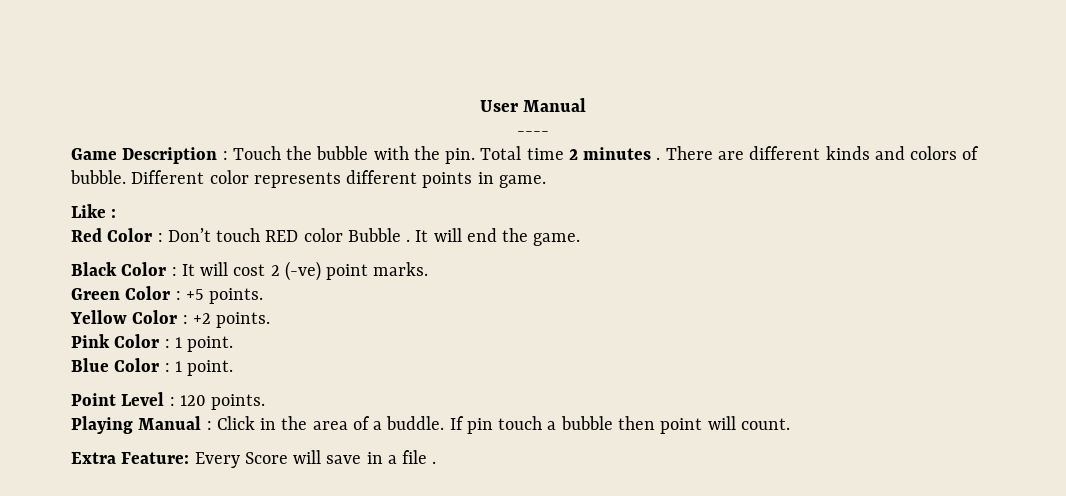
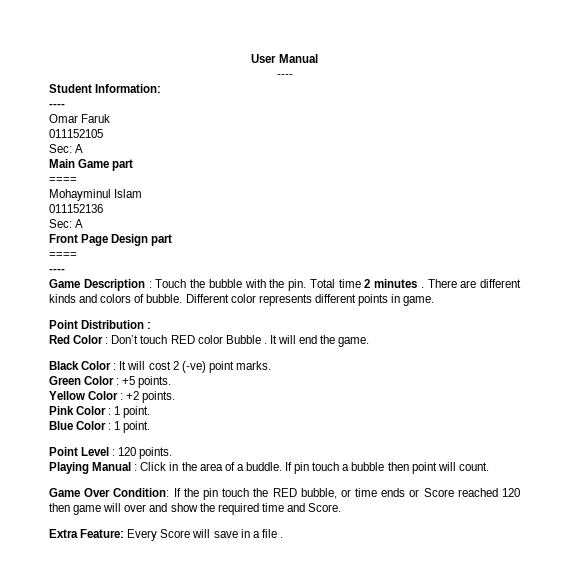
(549, 133) none -> [49,84,162,93] [49,103,65,108] [49,114,111,123] [49,129,103,138] [49,144,84,153] [49,159,134,171] [49,177,77,183] [49,189,143,201] [49,204,103,213] [49,219,84,228] [49,234,173,246] [49,252,77,258] [49,268,65,273] // Student Information: // ---- // Omar Faruk // 011152105 // Sec: A // Main Game part // ==== // Mohayminul Islam // 011152136 // Sec: A // Front Page Design part // ==== // ----
[71,204,106,218] Like -> [49,320,145,329] Point Distribution
(790, 424) none -> [49,488,520,500] [49,503,342,515] // Game Over Condition: If the pin touch the RED bubble, or time ends or Score reached 120 then game will over and show the required time and Score.

